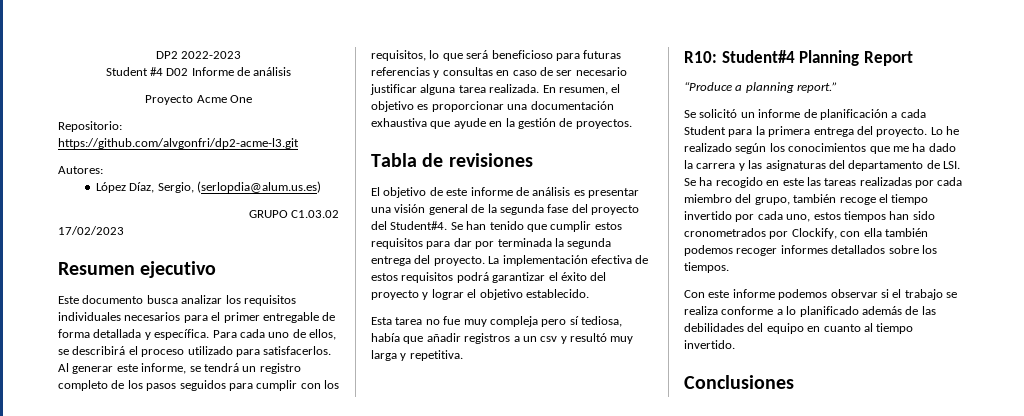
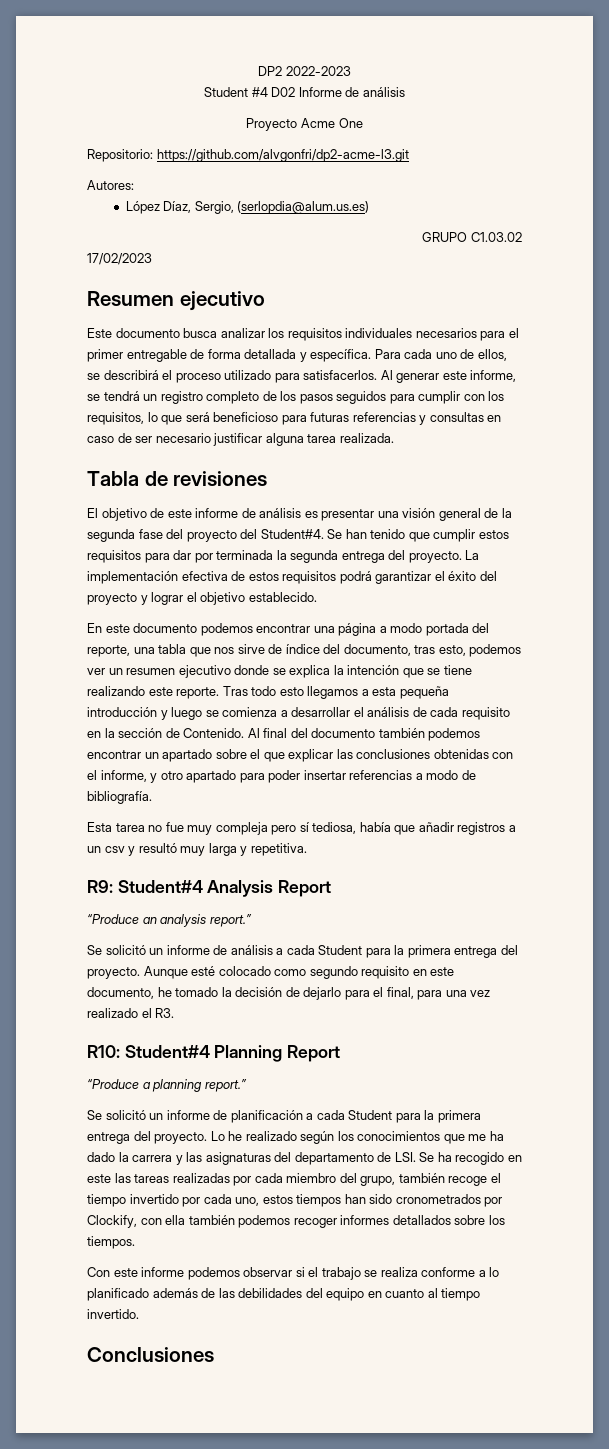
[542,84,621,95] [371,101,614,112] [371,118,632,129] En resumen, el objetivo es proporcionar una documentación exhaustiva que ayude en la gestión de proyectos. -> (394, 438) none
(589, 293) none -> [87,623,490,636] [87,644,522,657] [87,665,472,678] [87,686,449,699] [87,707,510,720] [87,728,481,741] [87,749,514,762] [87,770,476,783] [87,791,152,804] // En este documento podemos encontrar una página a modo portada del reporte, una tabla que nos sirve de índice del documento, tras esto, podemos ver un resumen ejecutivo donde se explica la intención que se tiene realizando este reporte. Tras todo esto llegamos a esta pequeña introducción y luego se comienza a desarrollar el análisis de cada requisito en la sección de Contenido. Al final del documento también podemos encontrar un apartado sobre el que explicar las conclusiones obtenidas con el informe, y otro apartado para poder insertar referencias a modo de bibliografía.
(463, 355) none -> [87,880,332,897] [87,914,252,927] [87,945,518,958] [87,966,455,979] [87,987,491,1000] [87,1008,175,1018] // R9: Student#4 Analysis Report // “Produce an analysis report.” // Se solicitó un informe de análisis a cada Student para la primera entrega del proyecto. Aunque esté colocado como segundo requisito en este documento, he tomado la decisión de dejarlo para el final, para una vez realizado el R3.

